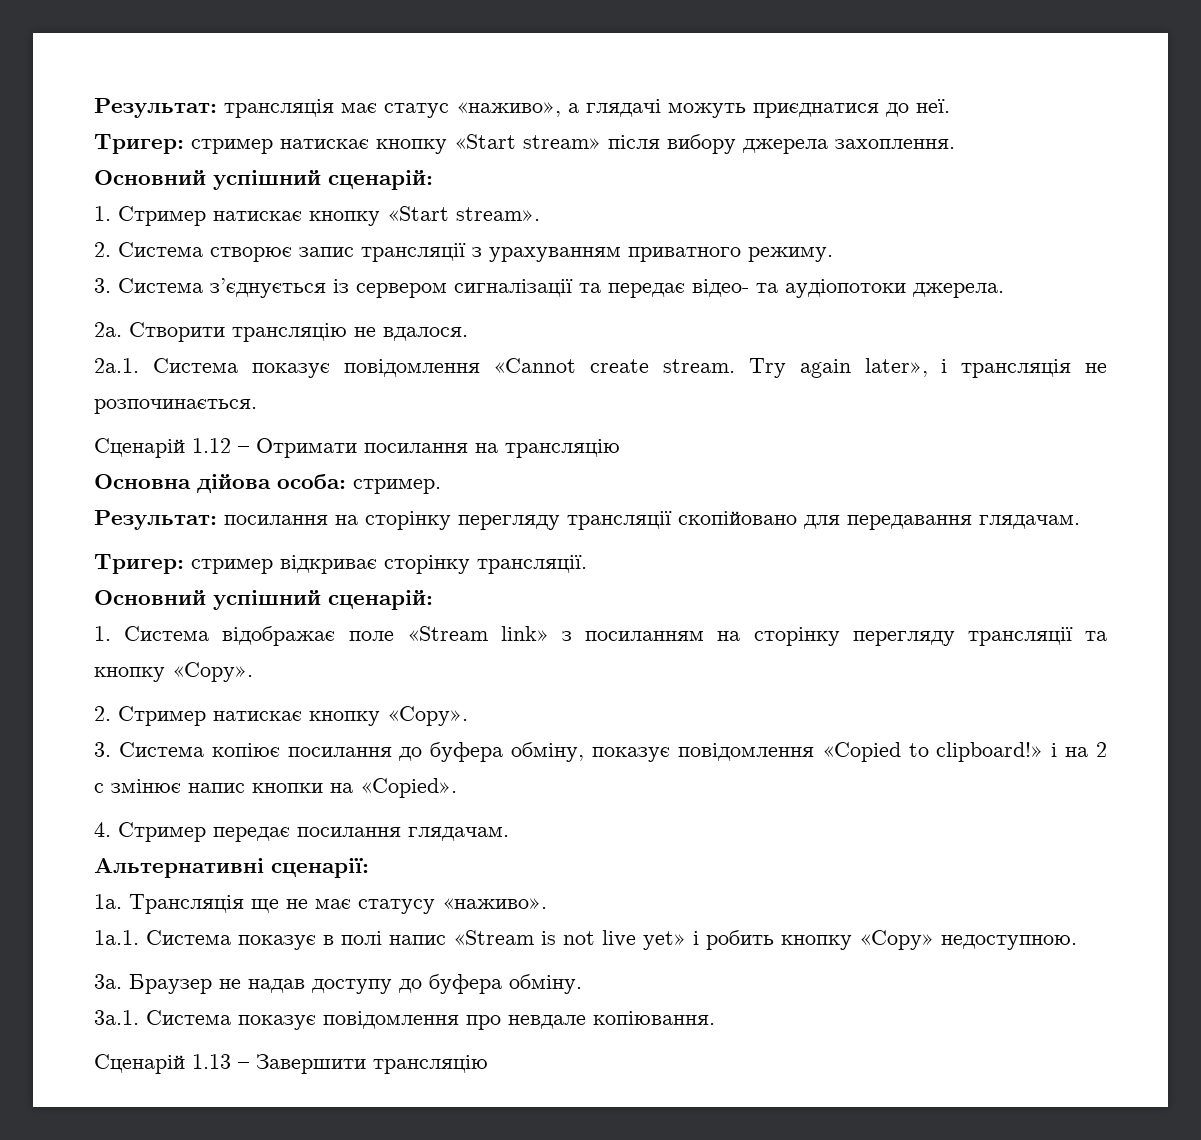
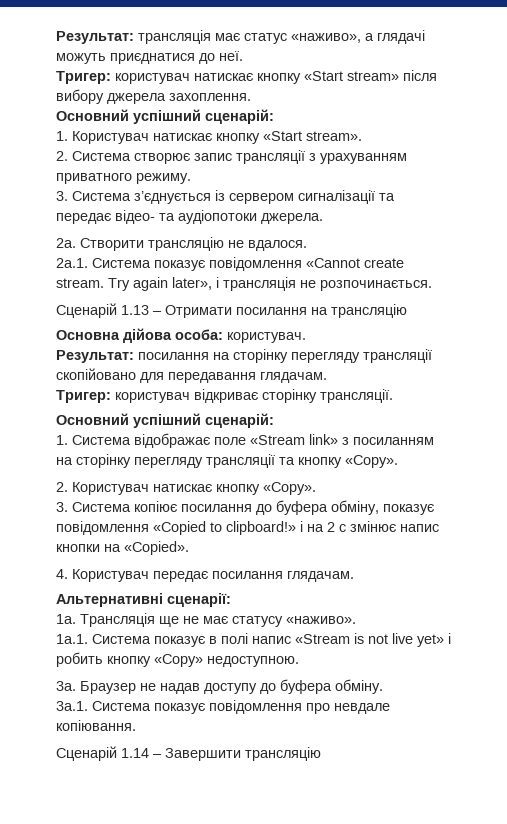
[191,139,273,154] стример -> [115,73,190,84] користувач
[118,206,206,226] Стример -> [72,131,149,144] Користувач
[192,438,231,453] 1.12 -> [121,305,149,315] 1.13
[353,479,441,494] стример. -> [227,332,306,343] користувач.
[191,559,273,574] стример -> [115,392,190,403] користувач
[118,706,206,726] Стример -> [72,482,149,495] Користувач
[118,822,206,842] Стример -> [72,569,149,582] Користувач
[192,1054,231,1069] 1.13 -> [121,748,149,758] 1.14

